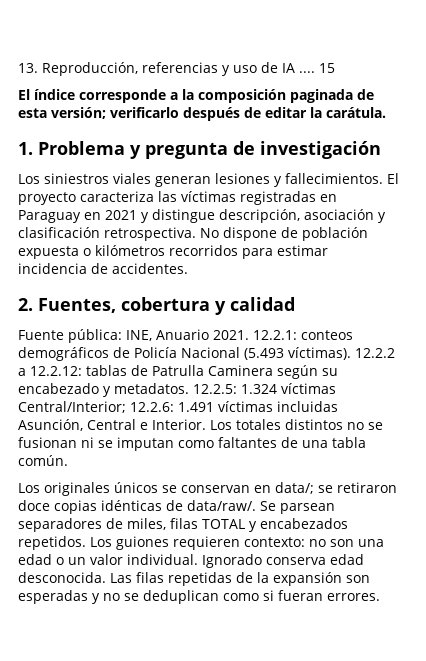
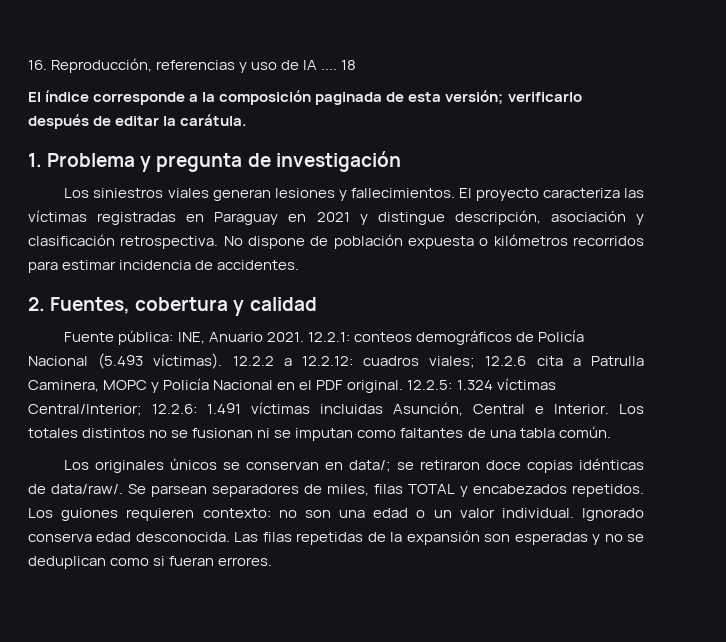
[18,63,38,73] 13. -> [28,60,47,70] 16.
[319,63,335,73] 15 -> [341,60,357,70] 18
[86,365,338,379] [18,383,189,397] tablas de Patrulla Caminera según su encabezado y metadatos. -> [363,356,645,368] [28,378,404,393] cuadros viales; 12.2.6 cita a Patrulla Caminera, MOPC y Policía Nacional en el PDF original.

